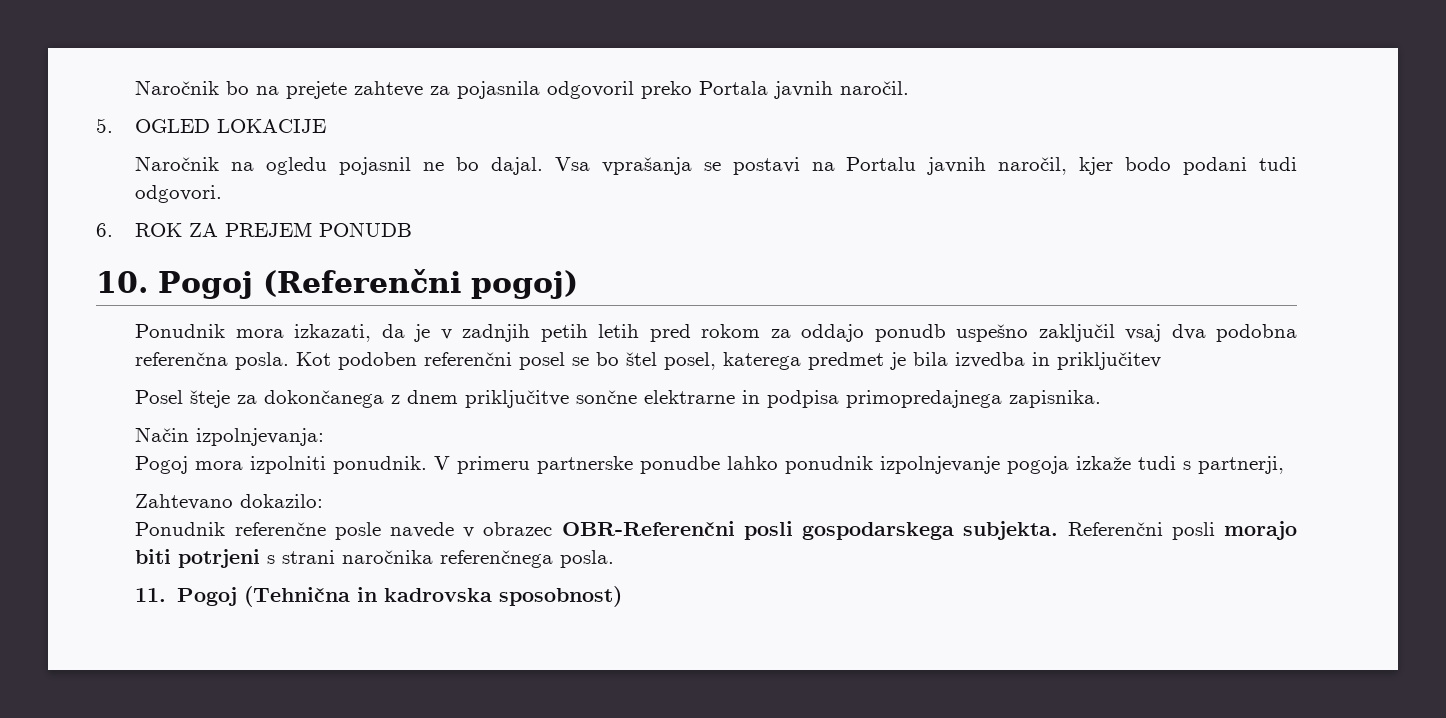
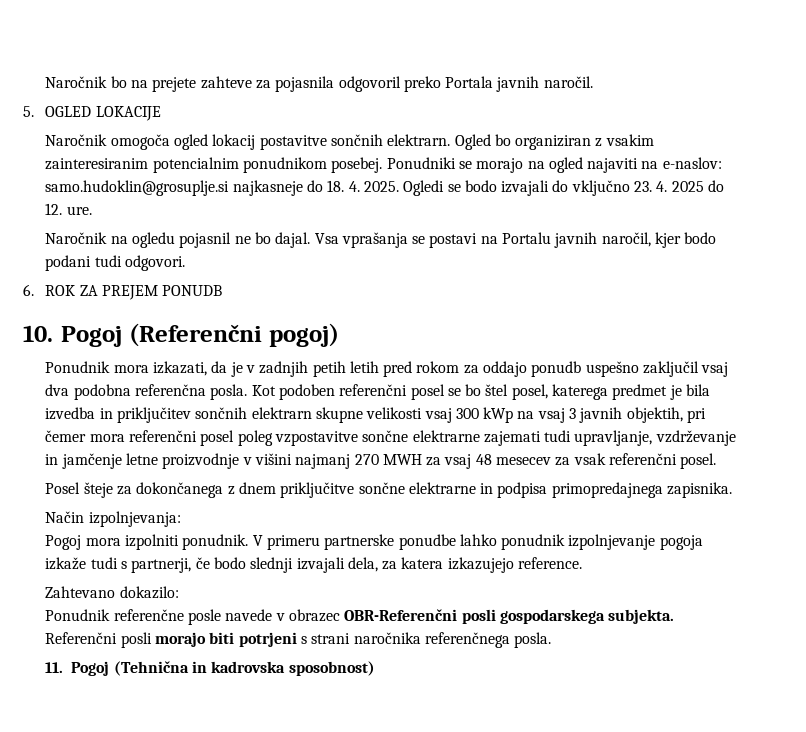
(327, 126) none -> [45,134,654,150] [45,157,722,173] [45,180,725,196] [45,203,92,215] // Naročnik omogoča ogled lokacij postavitve sončnih elektrarn. Ogled bo organiziran z vsakim zainteresiranim potencialnim ponudnikom posebej. Ponudniki se morajo na ogled najaviti na e-naslov: samo.hudoklin@grosuplje.si najkasneje do 18. 4. 2025. Ogledi se bodo izvajali do vključno 23. 4. 2025 do 12. ure.
(1162, 361) none -> [195,407,707,423] [45,430,736,446] [45,453,717,469] sončnih elektrarn skupne velikosti vsaj 300 kWp na vsaj 3 javnih objektih, pri čemer mora referenčni posel poleg vzpostavitve sončne elektrarne zajemati tudi upravljanje, vzdrževanje in jamčenje letne proizvodnje v višini najmanj 270 MWH za vsaj 48 mesecev za vsak referenčni posel.
(1285, 465) none -> [195,557,583,573] če bodo slednji izvajali dela, za katera izkazujejo reference.

